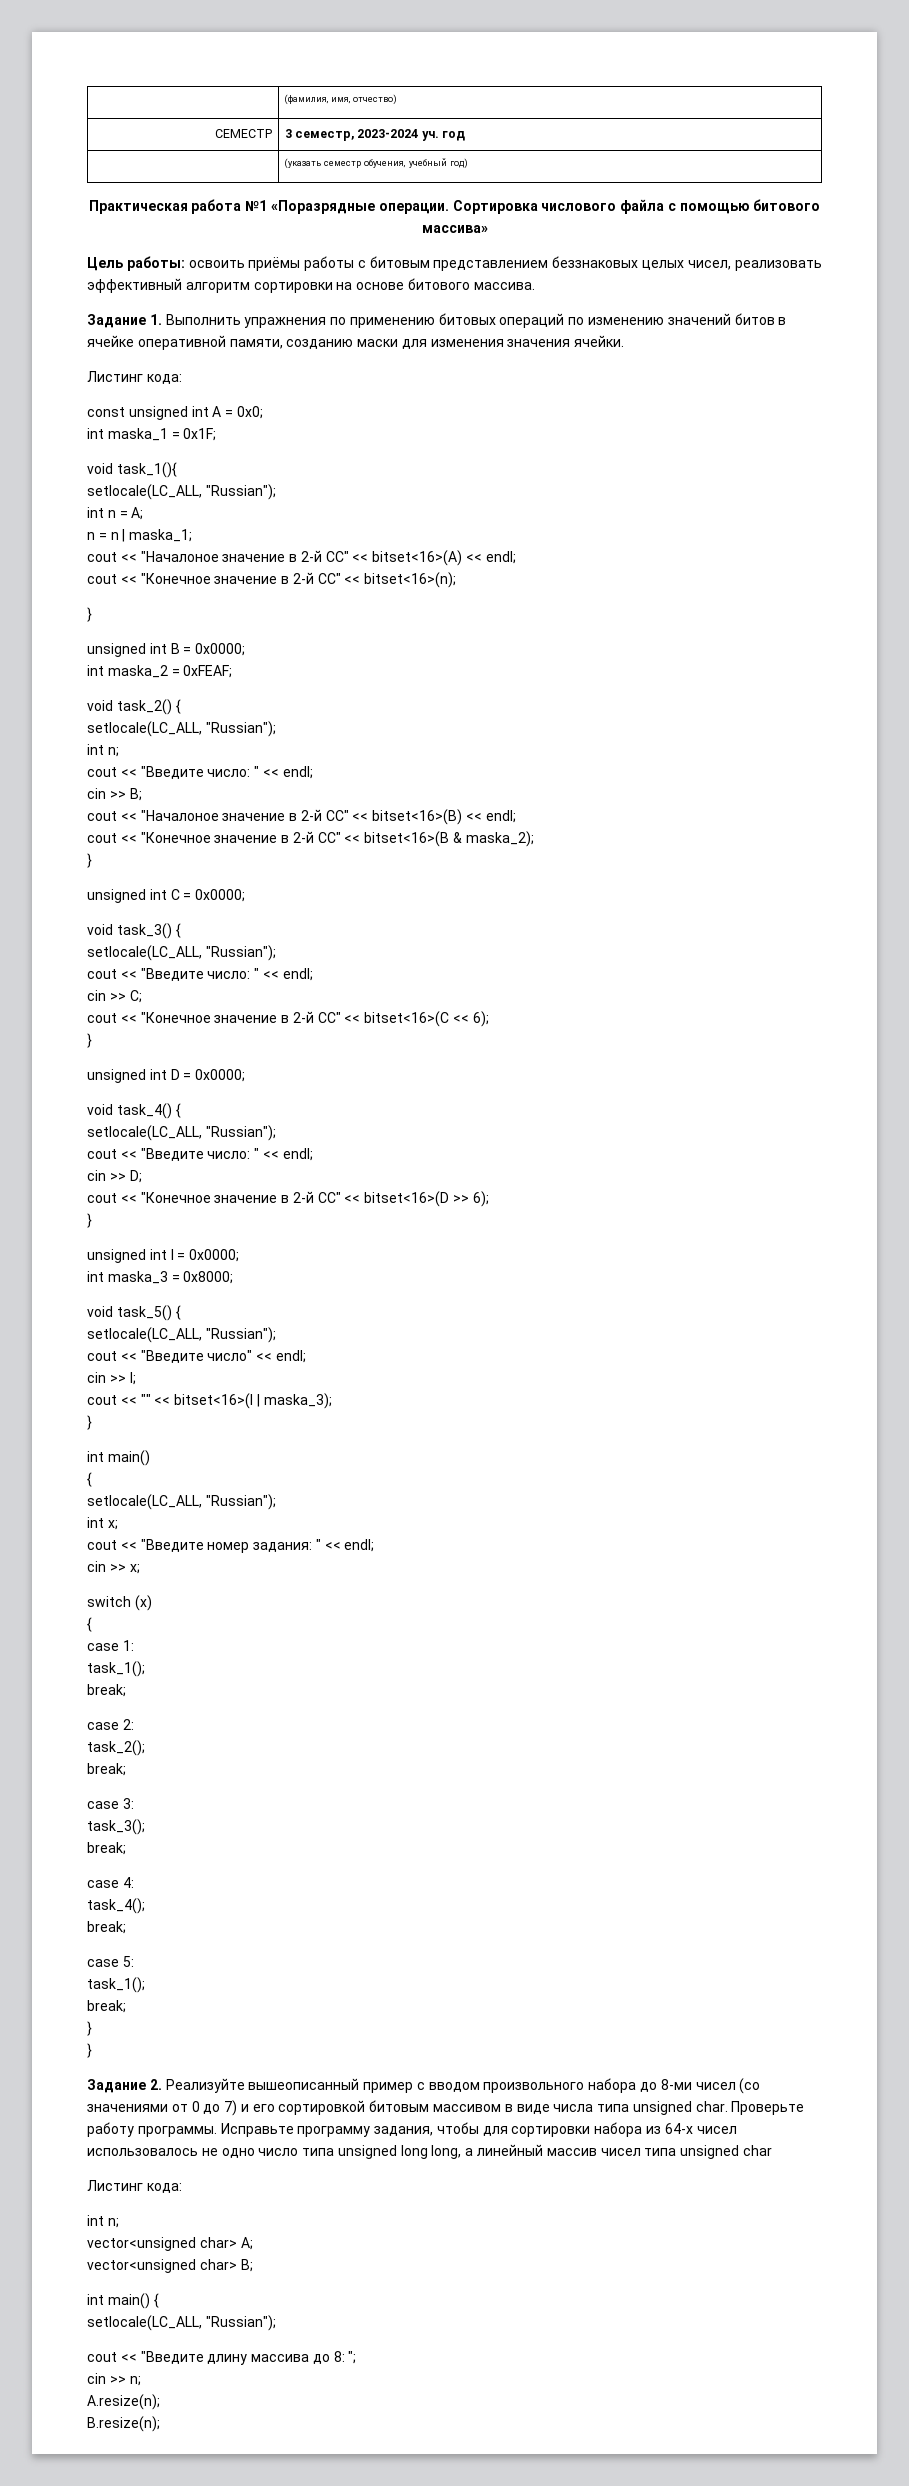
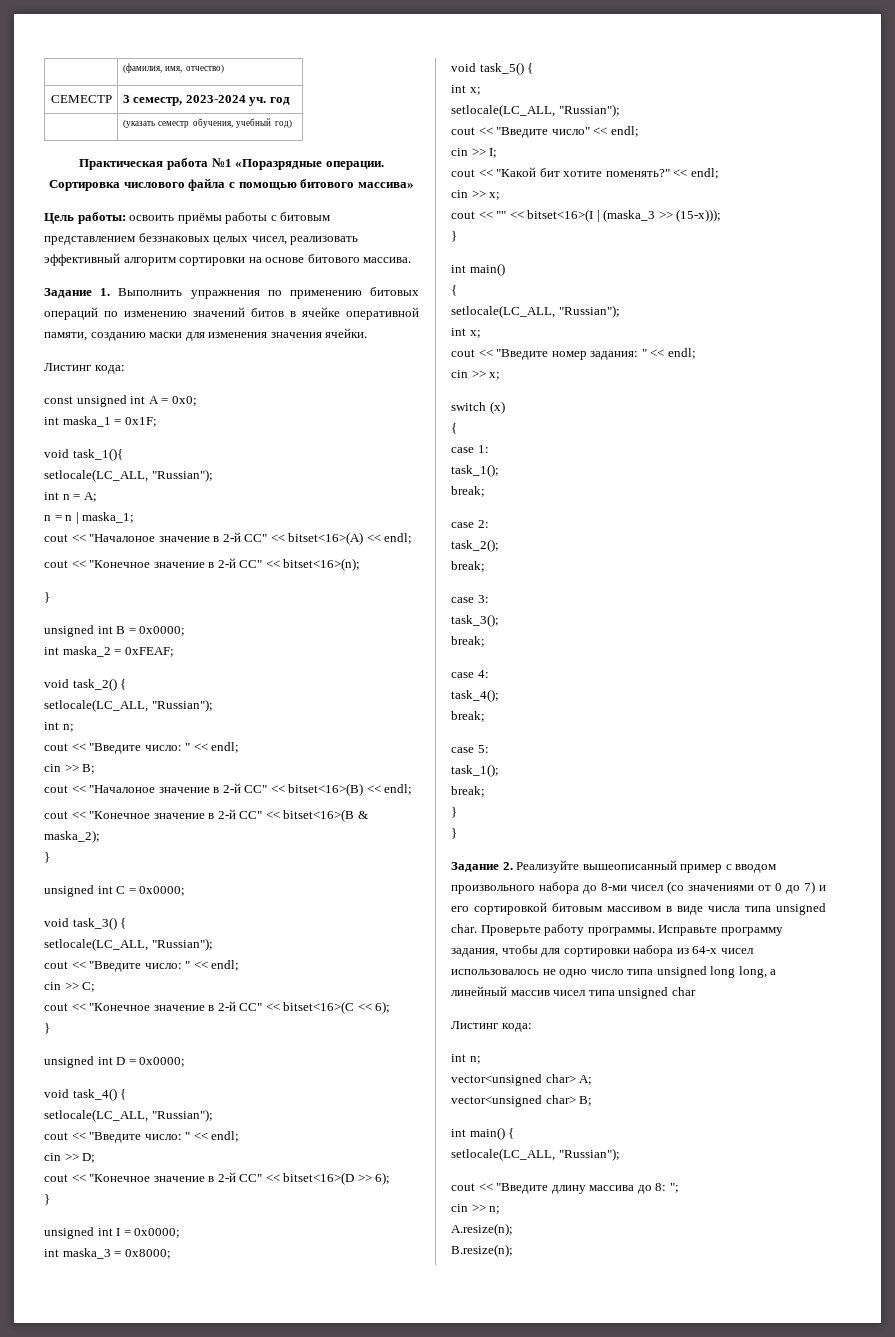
(181, 1312) none -> [451,85,481,95] // int x;
(136, 1378) none -> [451,167,719,179] [451,190,501,200] // cout << "Какой бит хотите поменять?" << endl; // cin >> x;
[263,1393,332,1409] maska_3); -> [603,209,722,222] (maska_3 >> (15-x)));

